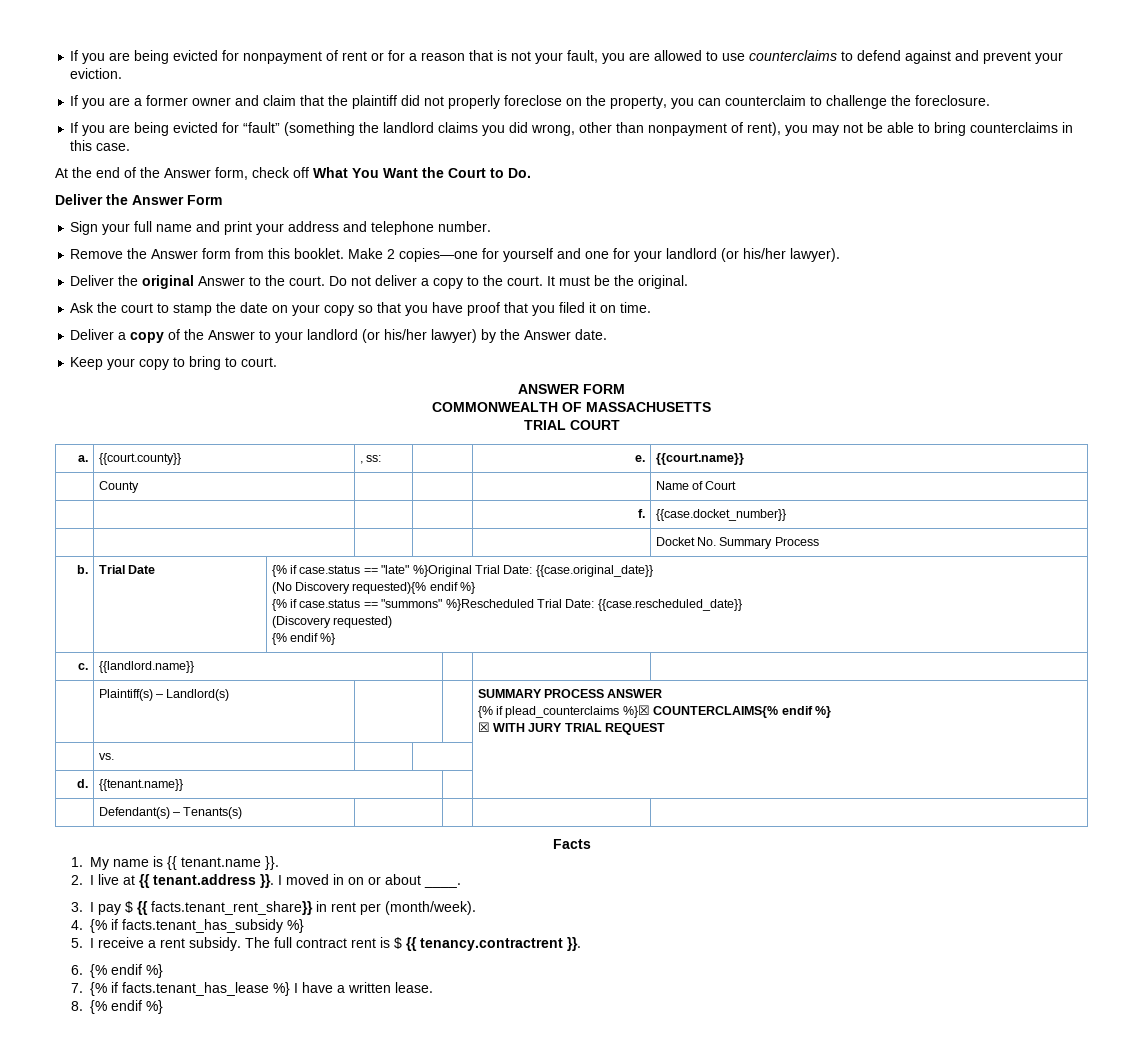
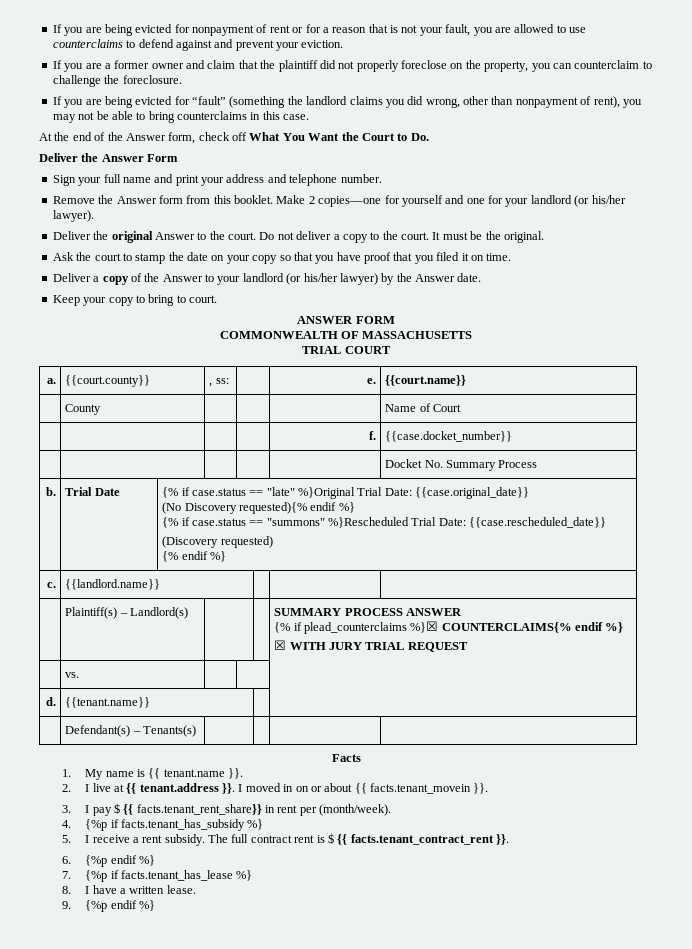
[423,883,461,888] ____. -> [354,783,489,794] {{ facts.tenant_movein }}.
[89,919,107,933] {% -> [85,819,108,831] {%p
[419,938,563,951] tenancy.contractrent -> [350,834,494,845] facts.tenant_contract_rent
[89,964,107,978] {% -> [85,855,108,867] {%p
[89,982,107,996] {% -> [85,870,108,882] {%p
(290, 989) none -> [62,886,72,894] // 8.
[70,1000,107,1014] 8. {% -> [62,900,108,912] 9. {%p

